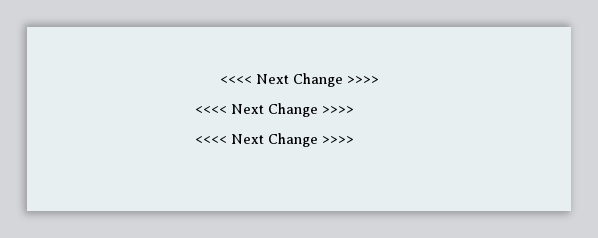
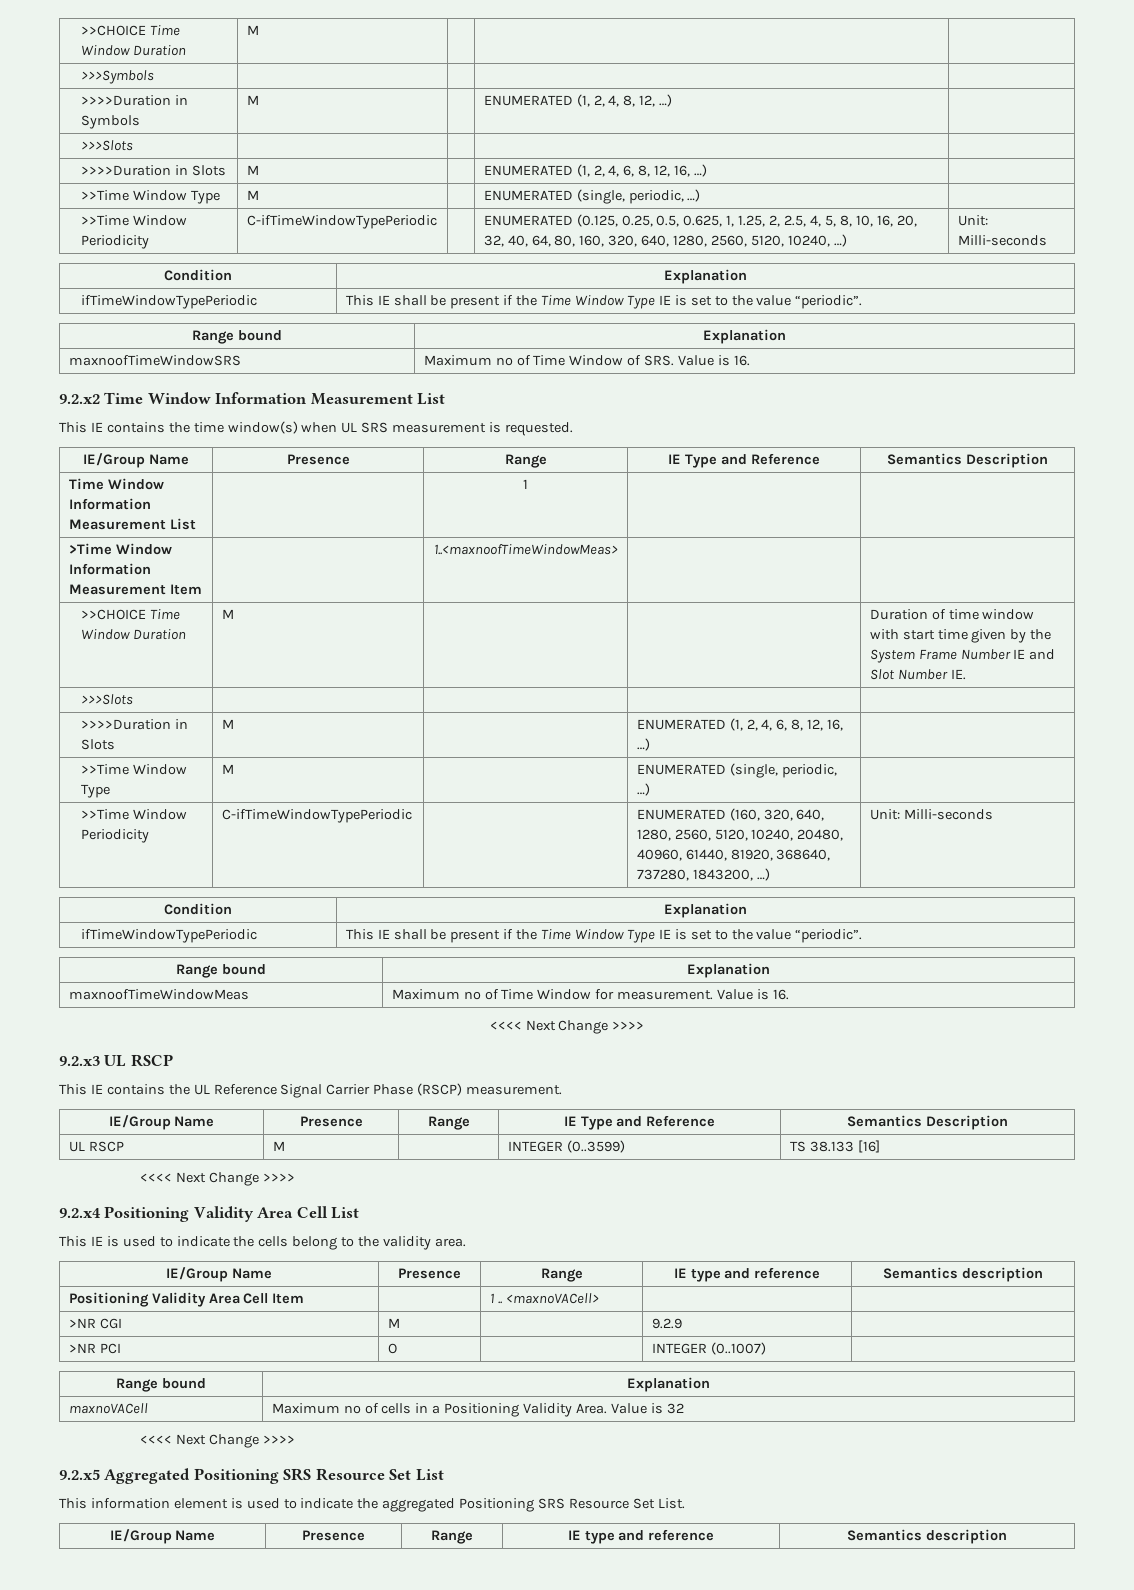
[219,73,379,87] [195,103,355,117] [195,133,355,147] <<<< Next Change >>>> // <<<< Next Change >>>> // <<<< Next Change >>>> -> [80,25,180,36] [80,45,186,56] [246,25,259,35] [80,70,154,84] [80,95,188,106] [80,115,140,129] [246,95,259,105] [483,94,673,107] [80,140,133,151] [80,165,226,176] [246,165,259,175] [483,164,708,177] [80,190,220,204] [246,190,259,200] [483,189,701,204] [80,215,187,226] [80,235,149,249] [246,215,437,229] [483,214,917,227] [483,234,847,247] [957,215,988,226] [957,235,1047,246] [164,269,232,281] [664,269,747,284] [80,295,257,309] [345,295,863,309] [192,330,282,344] [703,329,786,344] [68,355,241,366] [423,355,750,366] [59,392,446,405] [59,421,574,436] [83,453,189,468] [286,454,350,465] [504,454,547,468] [668,453,820,468] [887,453,1048,468] [68,478,164,490] [68,498,151,510] [68,518,196,530] [523,479,528,489] [68,543,172,555] [68,563,151,575] [68,584,202,595] [433,544,618,555] [80,609,180,620] [80,629,186,640] [221,609,234,619] [869,609,1035,620] [869,629,1052,643] [869,649,1056,663] [869,669,966,680] [80,694,133,705] [80,719,188,730] [80,739,115,750] [221,719,234,729] [636,718,844,731] [636,738,650,751] [80,764,187,775] [80,784,110,798] [221,764,234,774] [636,763,837,778] [636,783,650,796] [80,809,187,820] [80,829,149,843] [221,809,412,823] [636,808,825,821] [636,829,844,841] [636,849,831,861] [636,868,770,881] [869,809,993,820] [164,903,232,915] [664,903,747,918] [80,929,257,943] [345,929,863,943] [176,964,266,978] [687,963,770,978] [68,989,249,1000] [391,989,789,1000] [489,1020,645,1034] [59,1054,173,1067] [59,1083,563,1098] [108,1115,215,1130] [299,1116,363,1127] [427,1116,470,1130] [563,1115,716,1130] [847,1115,1008,1130] [68,1141,124,1152] [272,1141,285,1151] [507,1140,625,1153] [789,1140,880,1153] [140,1172,296,1186] [59,1206,360,1222] [59,1236,466,1250] [166,1267,272,1282] [398,1268,461,1279] [540,1268,583,1282] [673,1267,821,1282] [883,1267,1043,1282] [68,1292,305,1307] [489,1293,599,1304] [68,1318,122,1329] [387,1318,400,1328] [651,1318,682,1329] [68,1343,121,1354] [387,1343,397,1354] [651,1342,766,1355] [116,1378,206,1392] [627,1377,710,1392] [68,1403,148,1414] [271,1403,684,1417] [140,1434,296,1448] [59,1468,444,1484] [59,1498,685,1512] [109,1529,216,1544] [302,1530,365,1541] [431,1530,473,1544] [567,1529,715,1544] [847,1529,1007,1544] >>CHOICE Time Window Duration | M | | | // >>>Symbols | | | | // >>>>Duration in Symbols | M | | ENUMERATED (1, 2, 4, 8, 12, …) | // >>>Slots | | | | // >>>>Duration in Slots | M | | ENUMERATED (1, 2, 4, 6, 8, 12, 16, …) | // >>Time Window Type | M | | ENUMERATED (single, periodic, …) | // >>Time Window Periodicity | C-ifTimeWindowTypePeriodic | | ENUMERATED (0.125, 0.25, 0.5, 0.625, 1, 1.25, 2, 2.5, 4, 5, 8, 10, 16, 20, 32, 40, 64, 80, 160, 320, 640, 1280, 2560, 5120, 10240, …) | Unit: Milli-seconds // Condition | Explanation // ifTimeWindowTypePeriodic | This IE shall be present if the Time Window Type IE is set to the value “periodic”. // Range bound | Explanation // maxnoofTimeWindowSRS | Maximum no of Time Window of SRS. Value is 16. // 9.2.x2 Time Window Information Measurement List // This IE contains the time window(s) when UL SRS measurement is requested. // IE/Group Name | Presence | Range | IE Type and Reference | Semantics Description // Time Window Information Measurement List | | 1 | | // >Time Window Information Measurement Item | | 1..<maxnoofTimeWindowMeas> | | // >>CHOICE Time Window Duration | M | | | Duration of time window with start time given by the System Frame Number IE and Slot Number IE. // >>>Slots | | | | // >>>>Duration in Slots | M | | ENUMERATED (1, 2, 4, 6, 8, 12, 16, …) | // >>Time Window Type | M | | ENUMERATED (single, periodic, …) | // >>Time Window Periodicity | C-ifTimeWindowTypePeriodic | | ENUMERATED (160, 320, 640, 1280, 2560, 5120, 10240, 20480, 40960, 61440, 81920, 368640, 737280, 1843200, …) | Unit: Milli-seconds // Condition | Explanation // ifTimeWindowTypePeriodic | This IE shall be present if the Time Window Type IE is set to the value “periodic”. // Range bound | Explanation // maxnoofTimeWindowMeas | Maximum no of Time Window for measurement. Value is 16. // <<<< Next Change >>>> // 9.2.x3 UL RSCP // This IE contains the UL Reference Signal Carrier Phase (RSCP) measurement. // IE/Group Name | Presence | Range | IE Type and Reference | Semantics Description // UL RSCP | M | | INTEGER (0..3599) | TS 38.133 [16] // <<<< Next Change >>>> // 9.2.x4 Positioning Validity Area Cell List // This IE is used to indicate the cells belong to the validity area. // IE/Group Name | Presence | Range | IE type and reference | Semantics description // Positioning Validity Area Cell Item | | 1 .. <maxnoVACell> | | // >NR CGI | M | | 9.2.9 | // >NR PCI | O | | INTEGER (0..1007) | // Range bound | Explanation // maxnoVACell | Maximum no of cells in a Positioning Validity Area. Value is 32 // <<<< Next Change >>>> // 9.2.x5 Aggregated Positioning SRS Resource Set List // This information element is used to indicate the aggregated Positioning SRS Resource Set List. // IE/Group Name | Presence | Range | IE type and reference | Semantics description

